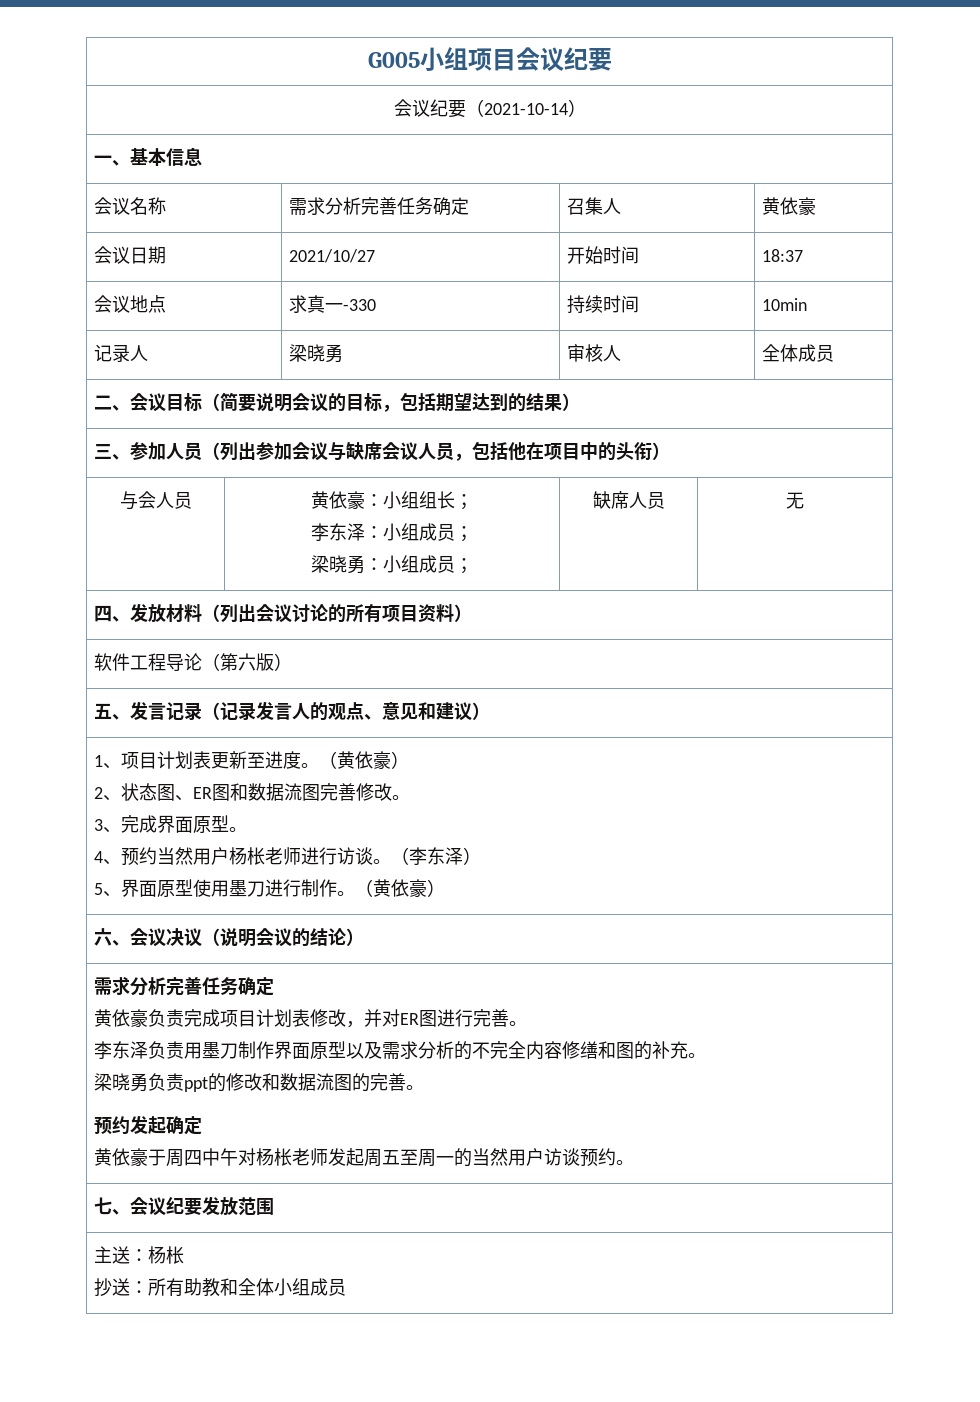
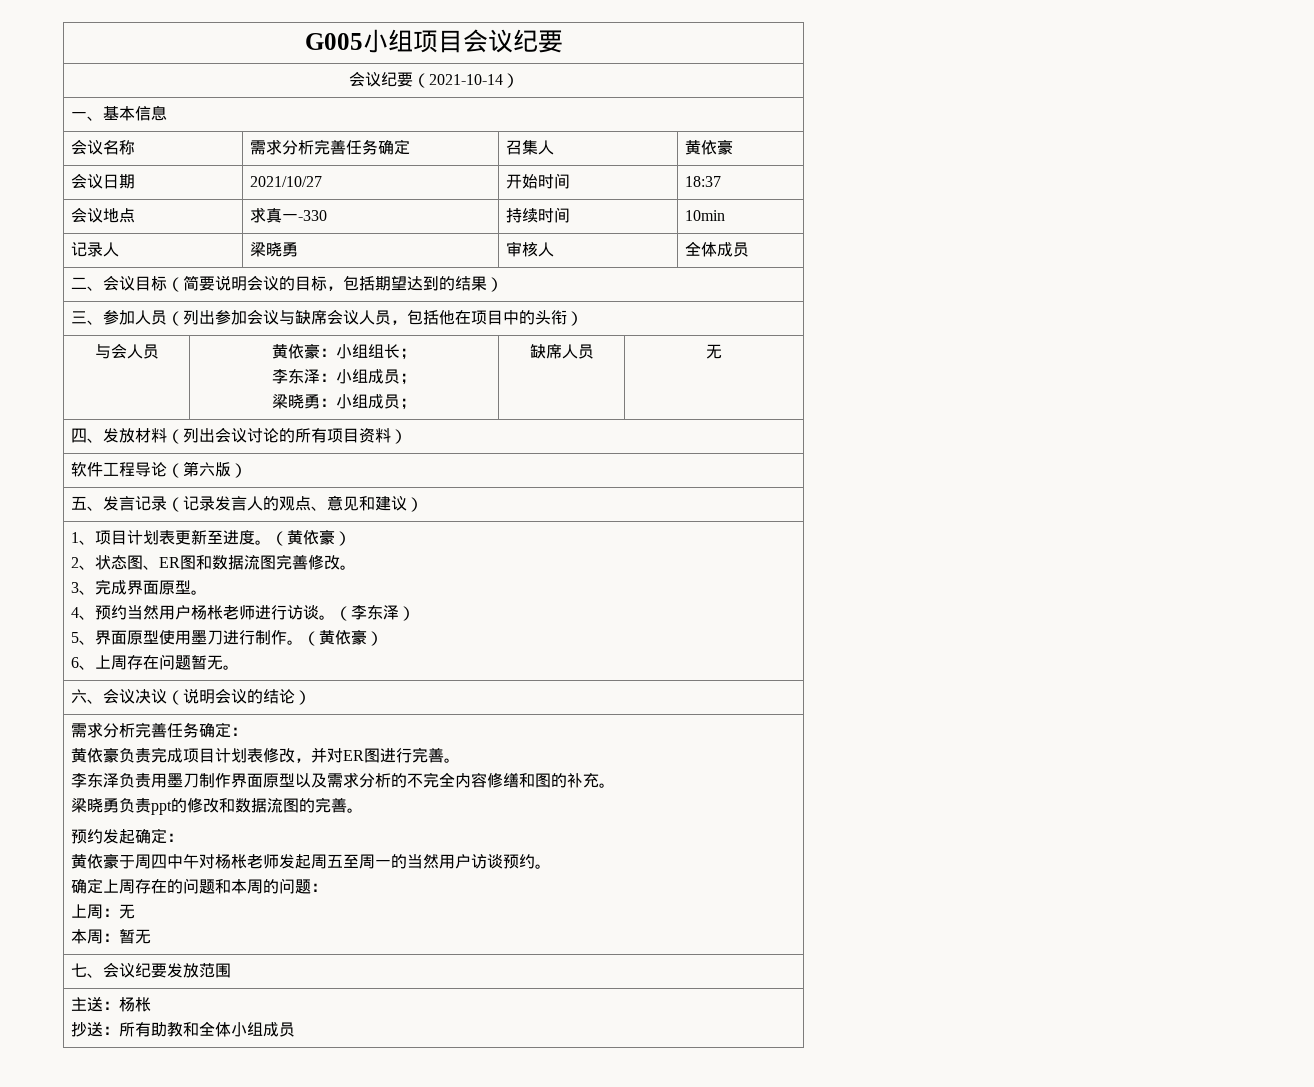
(445, 888) none -> [71,654,240,670] // 6、上周存在问题暂无。
(274, 986) none -> [231,727,248,736] ：
(202, 1125) none -> [167,833,184,842] ：
(634, 1162) none -> [71,878,328,894] [71,904,136,919] [71,929,152,944] // 确定上周存在的问题和本周的问题： // 上周：无 // 本周：暂无

